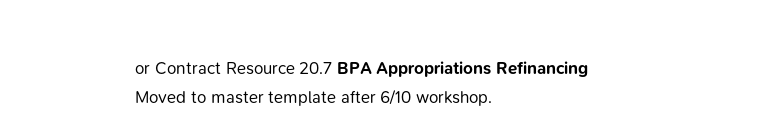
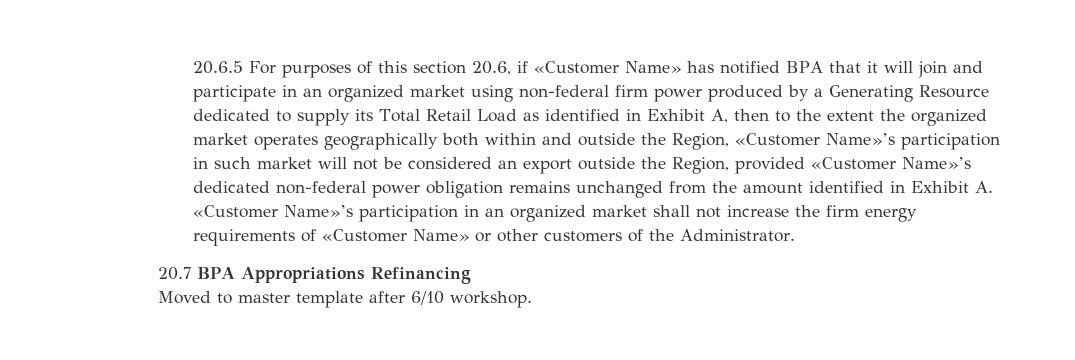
[135,62,295,75] or Contract Resource -> [192,61,983,78] [192,85,989,102] [192,109,987,126] [192,133,1000,150] [192,157,971,174] [192,181,993,198] [192,205,917,222] [192,229,795,246] 20.6.5 For purposes of this section 20.6, if «Customer Name» has notified BPA that it will join and participate in an organized market using non-federal firm power produced by a Generating Resource dedicated to supply its Total Retail Load as identified in Exhibit A, then to the extent the organized market operates geographically both within and outside the Region, «Customer Name»’s participation in such market will not be considered an export outside the Region, provided «Customer Name»’s dedicated non-federal power obligation remains unchanged from the amount identified in Exhibit A. «Customer Name»’s participation in an organized market shall not increase the firm energy requirements of «Customer Name» or other customers of the Administrator. //

